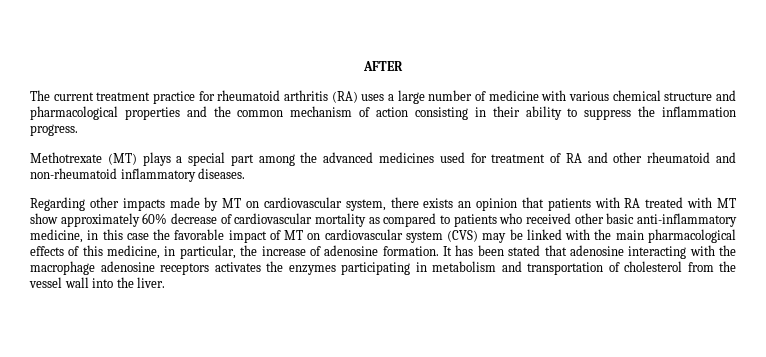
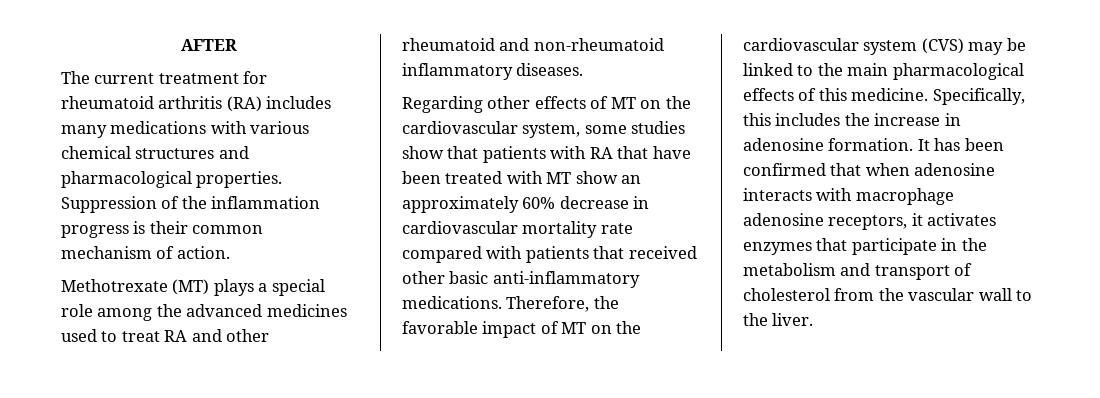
[153,91,195,104] practice -> (239, 78) none
[361,90,539,104] uses a large number of medicine -> [266,96,332,109] [61,121,207,138] includes many medications
[664,92,713,101] structure -> [135,148,215,159] structures
[124,106,737,120] [30,124,78,136] properties and the common mechanism of action consisting in their ability to suppress the inflammation progress. -> [196,171,283,188] [61,196,321,213] [61,221,264,238] [61,246,230,259] properties. Suppression of the inflammation progress is their common mechanism of action.
[230,154,254,166] part -> [61,304,93,317] role
[470,153,562,163] for treatment of -> [101,331,160,342] to treat
[122,197,260,211] impacts made by MT on -> [534,96,691,109] effects of MT on the
[390,197,518,211] there exists an opinion -> [584,121,686,134] [402,146,444,159] some studies show
(641, 203) none -> [617,146,691,159] [402,171,441,184] that have been
(58, 218) none -> [621,175,642,184] an
[220,214,232,224] of -> [633,196,650,209] in
[368,213,737,227] [30,229,149,243] as compared to patients who received other basic anti-inflammatory medicine, in this case -> [600,223,633,234] [402,246,697,263] [402,271,640,288] [402,296,590,312] rate compared with patients that received other basic anti-inflammatory medications. Therefore,
(321, 236) none -> [616,321,642,334] the
[565,229,591,240] with -> [797,65,814,76] to
[107,245,236,259] medicine, in particular, -> [851,88,1025,105] [743,113,841,126] medicine. Specifically, this includes
[309,246,321,256] of -> [944,113,961,126] in
[508,245,736,259] [30,261,427,275] stated that adenosine interacting with the macrophage adenosine receptors activates the enzymes participating in -> [743,163,996,176] [743,188,954,205] [743,213,997,230] [743,238,987,255] confirmed that when adenosine interacts with macrophage adenosine receptors, it activates enzymes that participate in the
[527,262,603,275] transportation -> [874,265,950,280] transport
[29,277,114,288] vessel wall into -> [908,288,1033,301] vascular wall to

